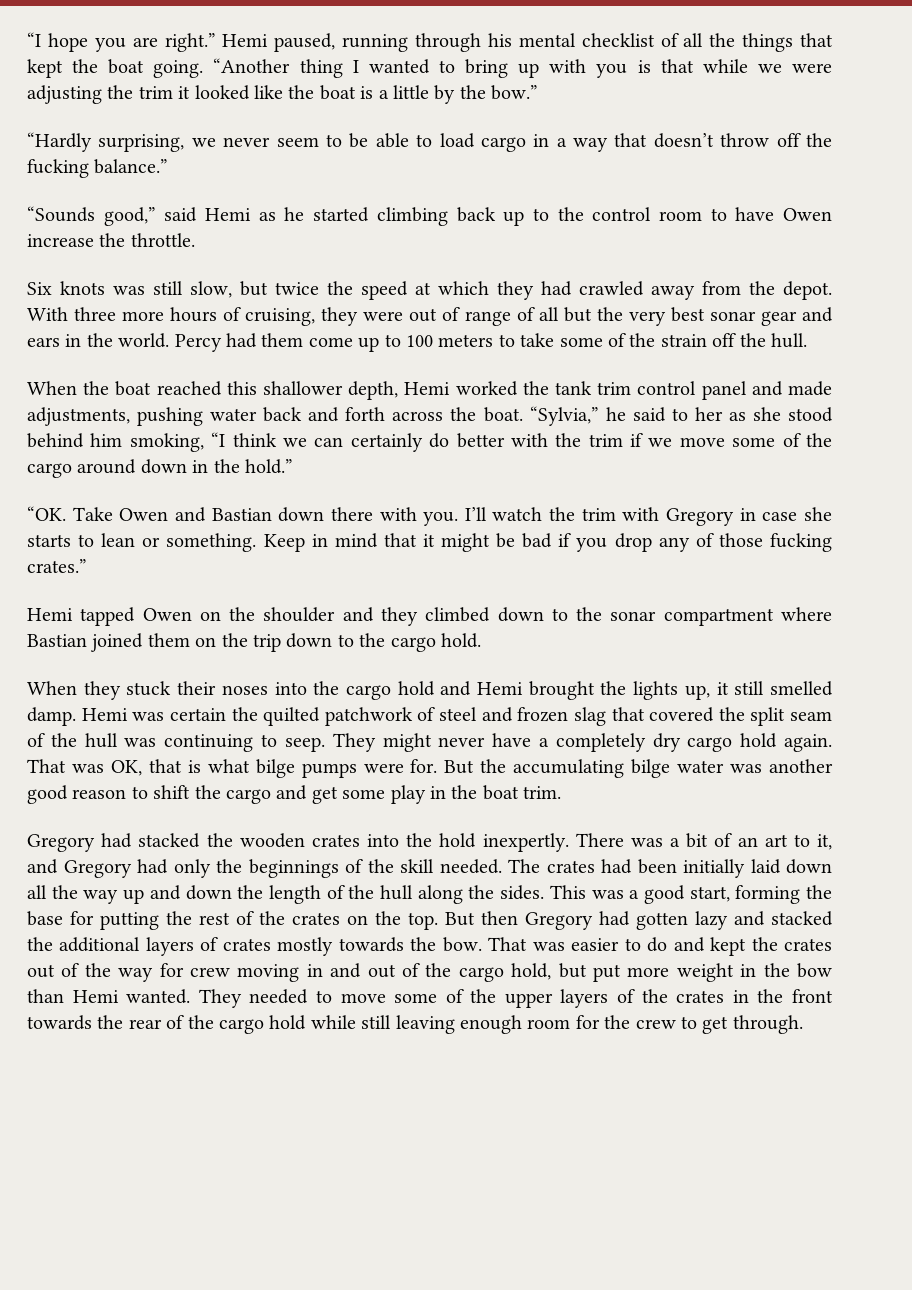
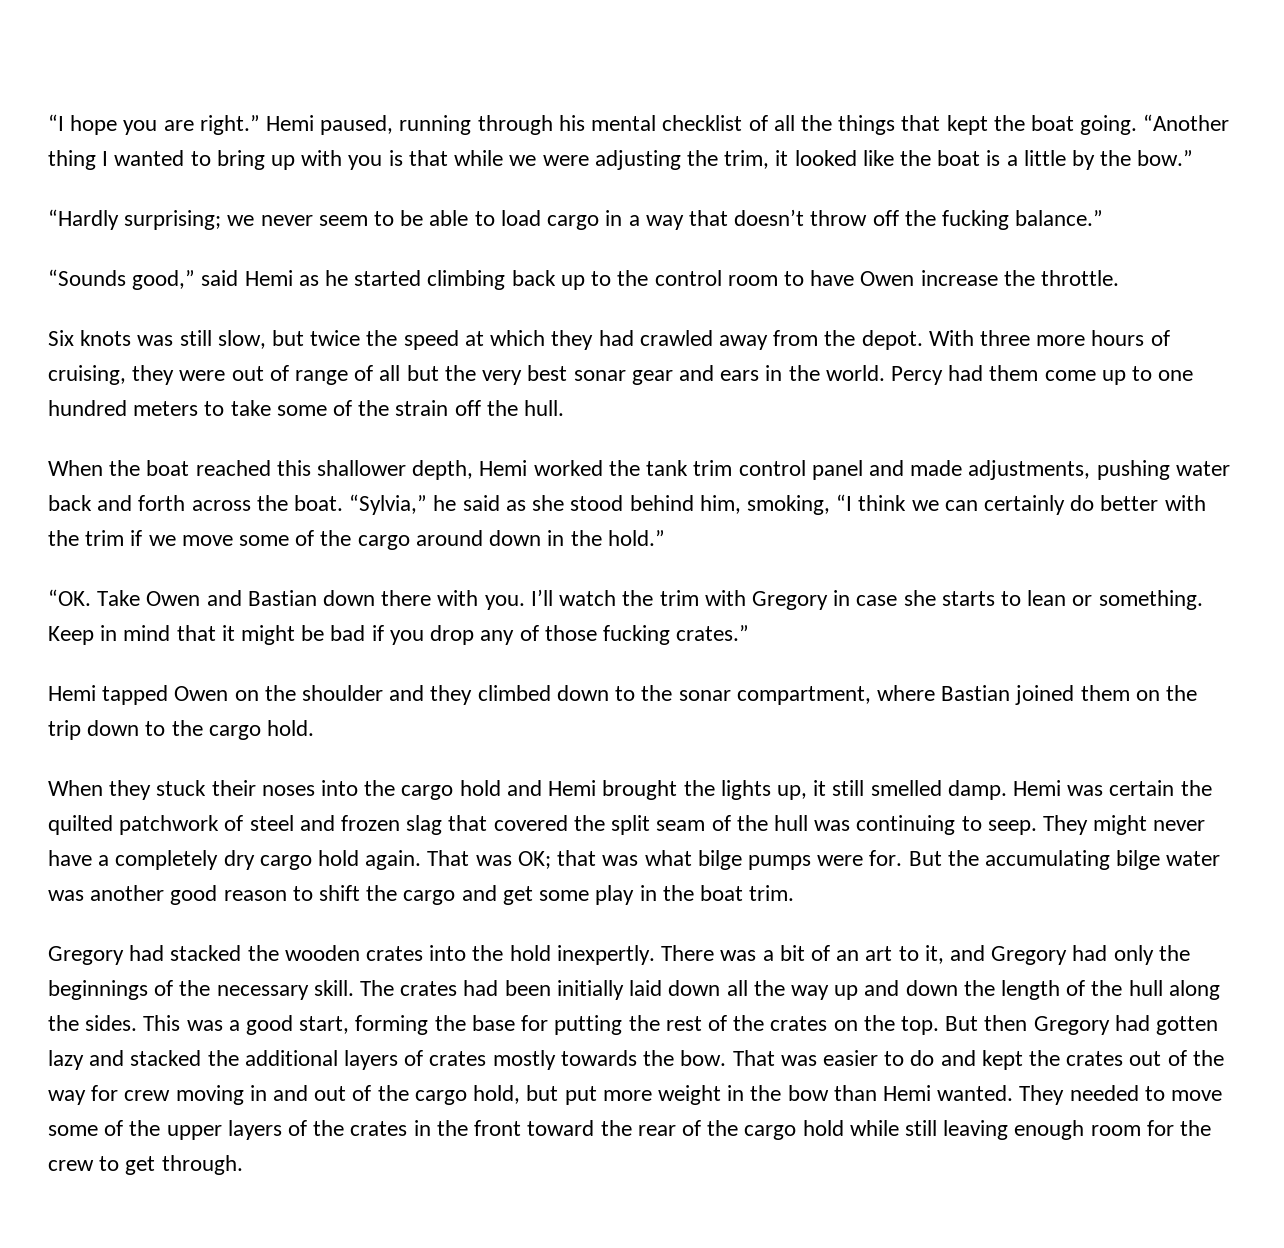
[138,86,173,99] trim -> [724,150,770,169] trim,
[98,134,185,152] surprising, -> [124,210,222,230] surprising;
[405,335,433,347] 100 -> [1158,370,1194,381] [48,400,127,416] one hundred
[671,407,723,421] to her -> (500, 503) none
[90,433,123,447] him -> [699,495,741,514] him,
[663,608,774,626] compartment -> [736,686,871,705] compartment,
[110,759,201,776] OK, that is -> [517,850,639,869] OK; that was
[400,859,502,874] skill needed. -> [216,980,354,1000] necessary skill.
[27,1015,92,1030] towards -> [527,1120,595,1136] toward

